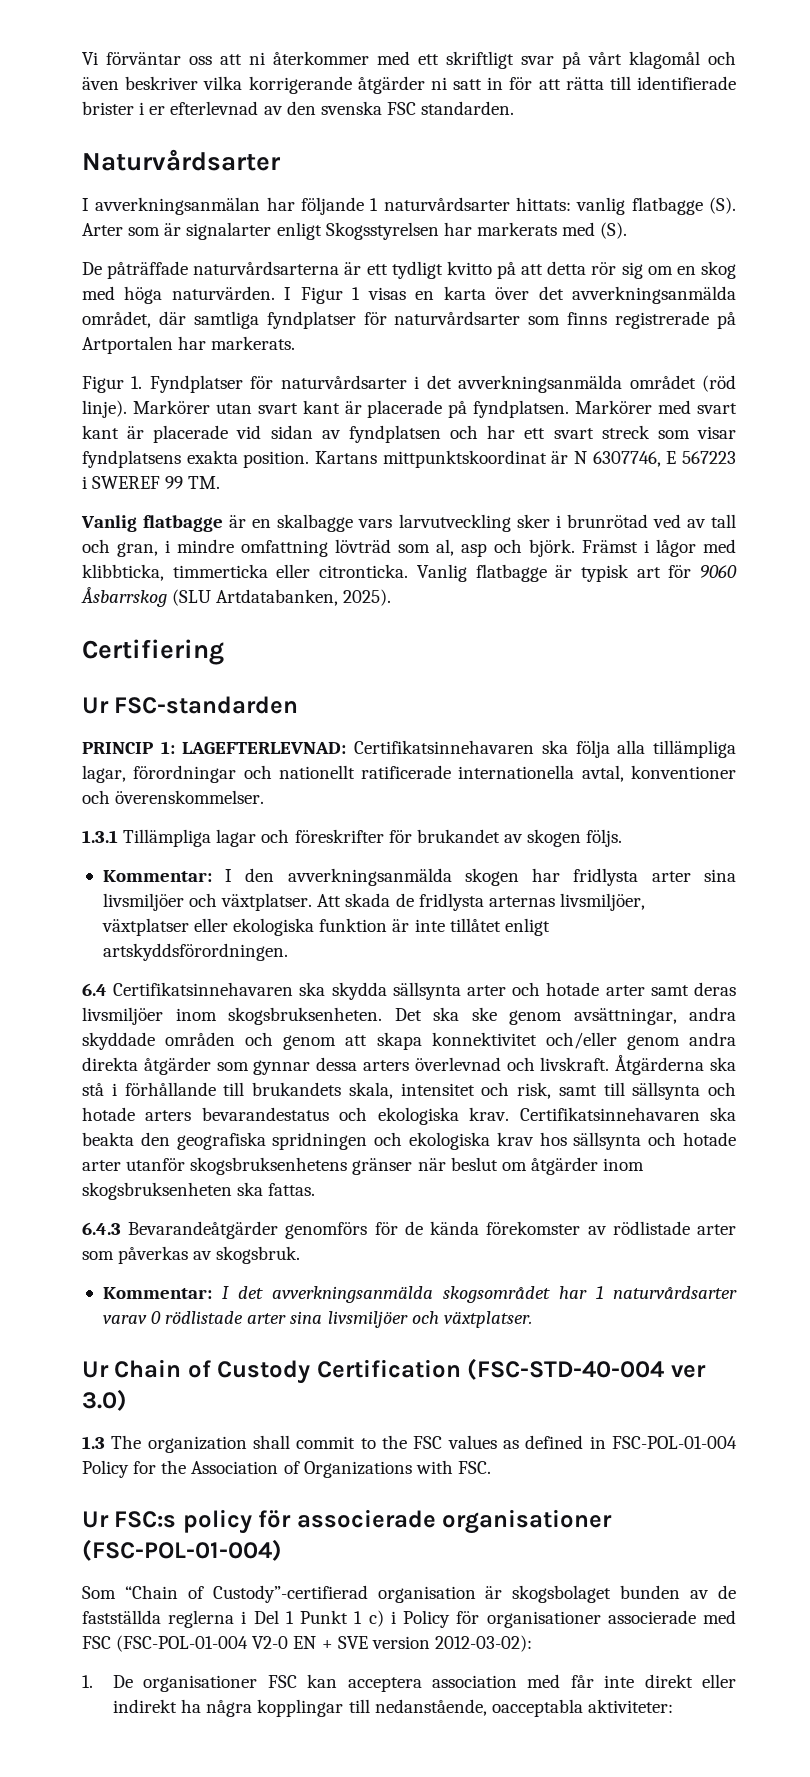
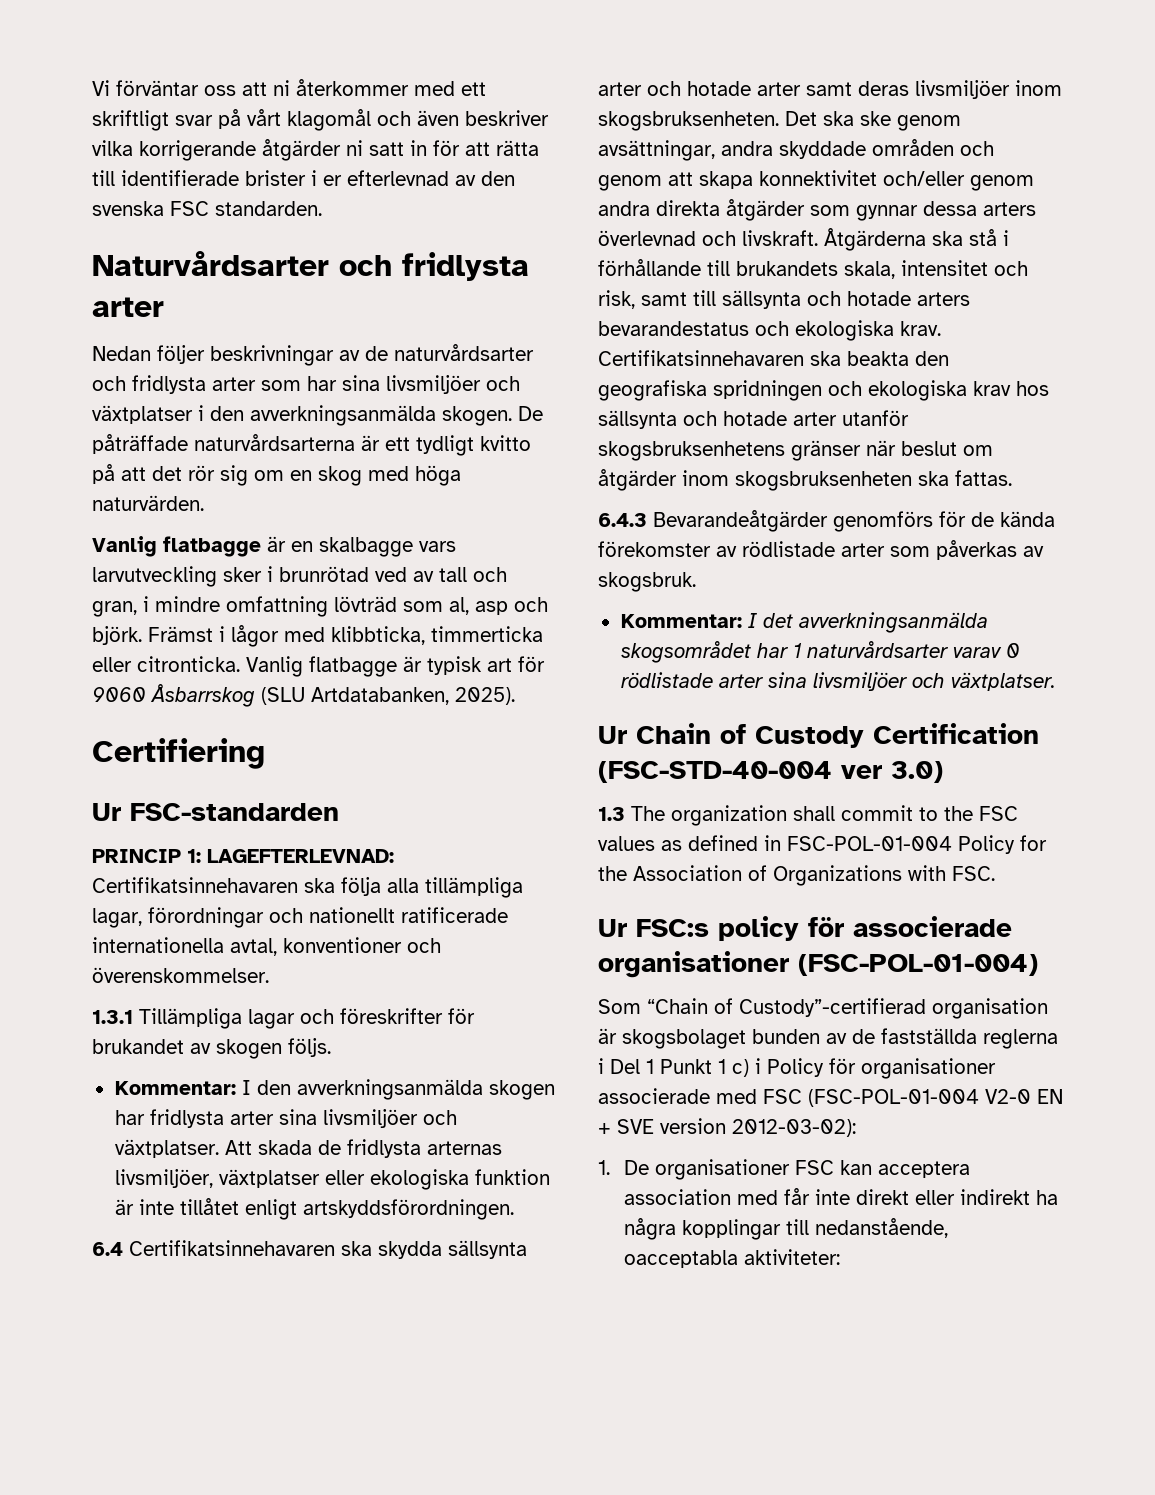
[82,197,736,215] [82,222,628,240] // I avverkningsanmälan har följande 1 naturvårdsarter hittats: vanlig flatbagge (S). Arter som är signalarter enligt Skogsstyrelsen har markerats med (S). // -> [339,252,529,281] [92,297,164,317] [92,344,534,366] [92,375,520,394] [92,405,512,426] och fridlysta arter // Nedan följer beskrivningar av de naturvårdsarter och fridlysta arter som har sina livsmiljöer och växtplatser i den avverkningsanmälda skogen.
[547,261,587,275] detta -> [152,466,182,481] det
[284,286,736,304] [82,311,737,329] [82,336,296,354] [82,375,737,393] [82,400,737,418] [82,425,736,443] [82,450,736,468] [82,476,221,489] I Figur 1 visas en karta över det avverkningsanmälda området, där samtliga fyndplatser för naturvårdsarter som finns registrerade på Artportalen har markerats. // Figur 1. Fyndplatser för naturvårdsarter i det avverkningsanmälda området (röd linje). Markörer utan svart kant är placerade på fyndplatsen. Markörer med svart kant är placerade vid sidan av fyndplatsen och har ett svart streck som visar fyndplatsens exakta position. Kartans mittpunktskoordinat är N 6307746, E 567223 i SWEREF 99 TM. -> (204, 503) none

